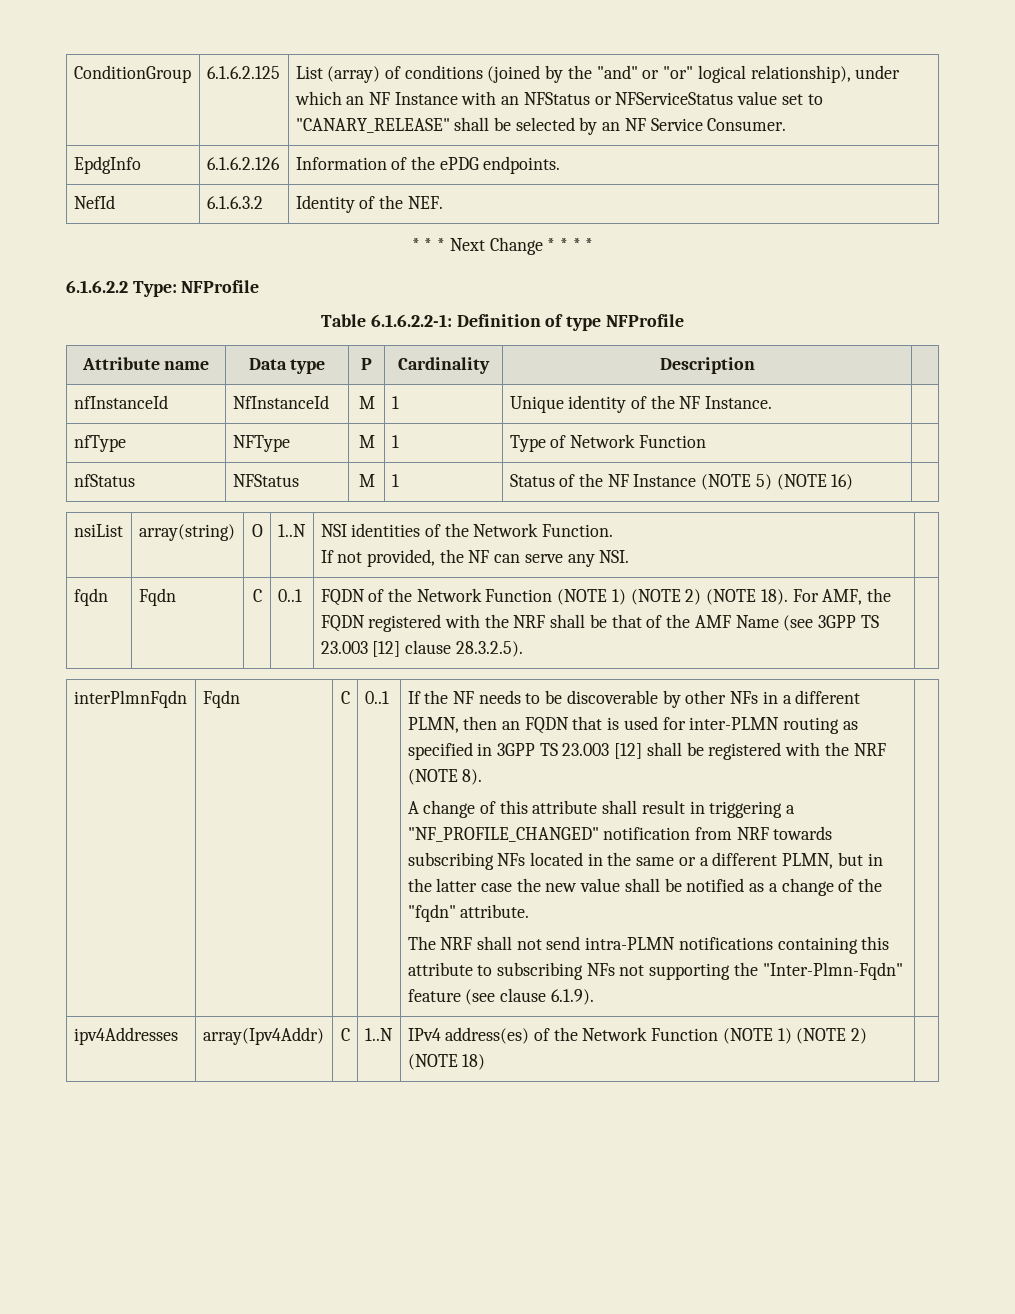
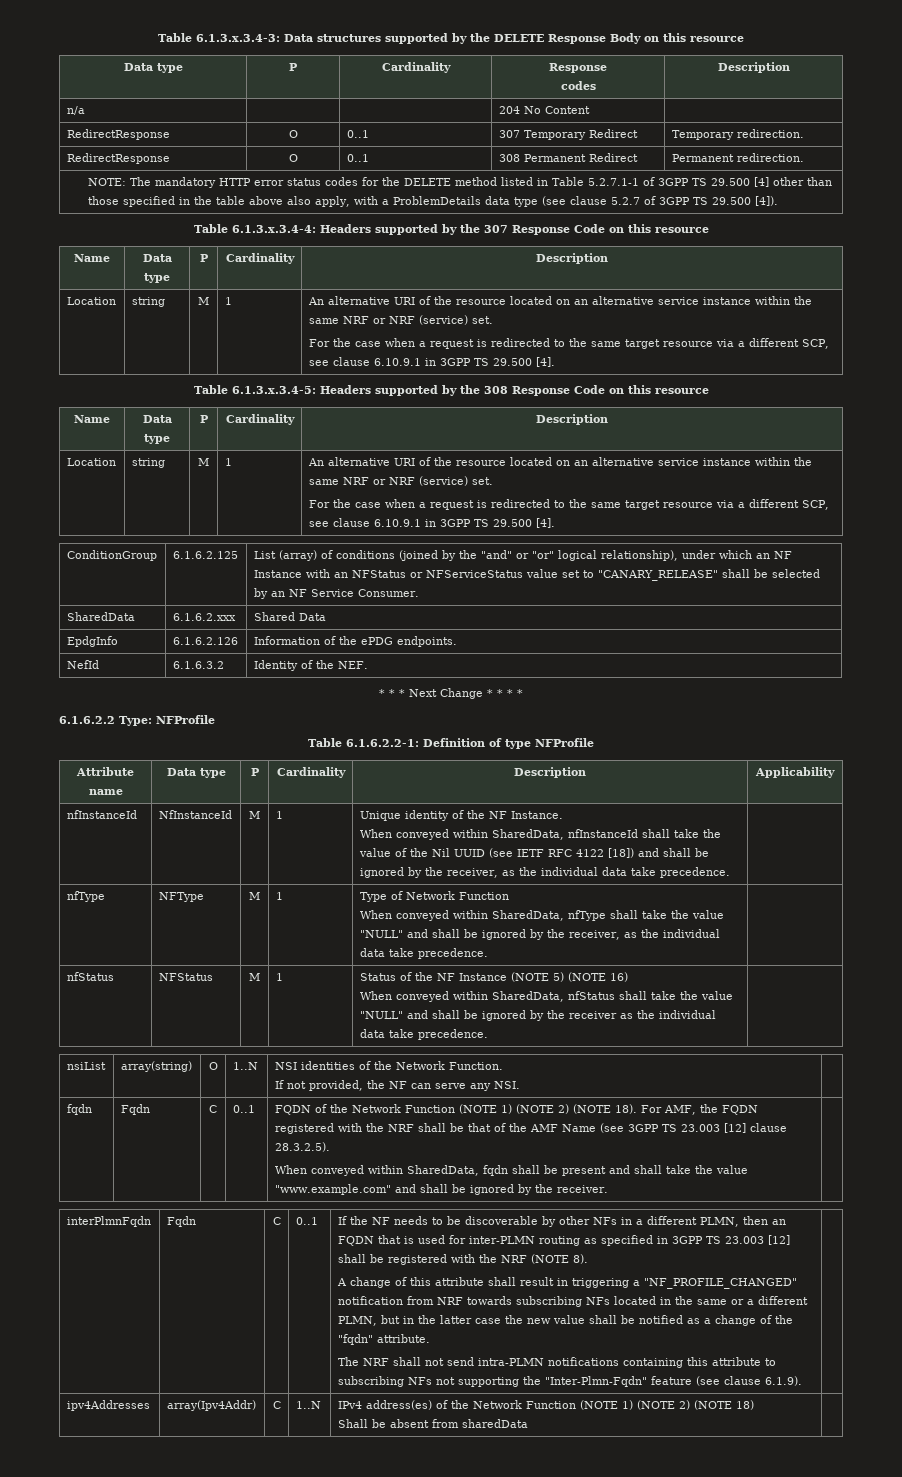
(73, 74) none -> [158,33,744,44] [123,63,183,73] [289,63,297,71] [381,62,451,73] [549,63,607,73] [560,81,596,90] [717,62,790,73] [66,106,85,115] [498,106,590,114] [66,129,170,140] [288,130,298,138] [346,130,369,138] [498,129,638,140] [671,129,804,140] [66,153,170,164] [288,154,298,162] [346,154,369,162] [498,153,638,162] [671,153,804,162] [88,177,833,188] [88,196,779,207] [193,224,709,235] [74,254,110,262] [142,254,172,262] [144,273,170,283] [199,254,208,262] [225,253,295,264] [536,253,608,264] [66,297,116,305] [131,297,165,307] [198,297,209,305] [224,297,232,305] [307,296,812,305] [308,315,493,325] [308,338,829,349] [308,357,555,367] [193,385,709,396] [74,415,110,423] [142,415,172,423] [144,434,170,444] [199,415,208,423] [225,414,295,425] [536,414,608,425] [66,458,116,466] [131,458,165,468] [198,458,209,466] [224,458,232,466] [307,457,812,466] [308,476,493,486] [308,499,829,510] [308,518,555,528] Table 6.1.3.x.3.4-3: Data structures supported by the DELETE Response Body on this resource // Data type | P | Cardinality | Response // codes | Description // n/a | | | 204 No Content | // RedirectResponse | O | 0..1 | 307 Temporary Redirect | Temporary redirection. // RedirectResponse | O | 0..1 | 308 Permanent Redirect | Permanent redirection. // NOTE: The mandatory HTTP error status codes for the DELETE method listed in Table 5.2.7.1-1 of 3GPP TS 29.500 [4] other than those specified in the table above also apply, with a ProblemDetails data type (see clause 5.2.7 of 3GPP TS 29.500 [4]). // Table 6.1.3.x.3.4-4: Headers supported by the 307 Response Code on this resource // Name | Data type | P | Cardinality | Description // Location | string | M | 1 | An alternative URI of the resource located on an alternative service instance within the same NRF or NRF (service) set. // For the case when a request is redirected to the same target resource via a different SCP, see clause 6.10.9.1 in 3GPP TS 29.500 [4]. // Table 6.1.3.x.3.4-5: Headers supported by the 308 Response Code on this resource // Name | Data type | P | Cardinality | Description // Location | string | M | 1 | An alternative URI of the resource located on an alternative service instance within the same NRF or NRF (service) set. // For the case when a request is redirected to the same target resource via a different SCP, see clause 6.10.9.1 in 3GPP TS 29.500 [4]. //
(787, 124) none -> [66,612,135,621] [172,613,236,621] [253,612,326,621] // SharedData | 6.1.6.2.xxx | Shared Data
(755, 365) none -> [755,767,835,778] Applicability
(773, 402) none -> [359,829,721,840] [358,848,709,858] [359,867,730,878] // When conveyed within SharedData, nfInstanceId shall take the value of the Nil UUID (see IETF RFC 4122 [18]) and shall be ignored by the receiver, as the individual data take precedence.
(706, 441) none -> [359,910,724,921] [359,929,720,940] [359,948,488,959] // When conveyed within SharedData, nfType shall take the value "NULL" and shall be ignored by the receiver, as the individual data take precedence.
(854, 482) none -> [359,991,733,1002] [359,1010,716,1021] [359,1029,488,1040] // When conveyed within SharedData, nfStatus shall take the value "NULL" and shall be ignored by the receiver as the individual data take precedence.
(523, 649) none -> [274,1165,748,1176] [274,1184,608,1195] // When conveyed within SharedData, fqdn shall be present and shall take the value "www.example.com" and shall be ignored by the receiver.
(486, 1062) none -> [337,1419,528,1428] // Shall be absent from sharedData

